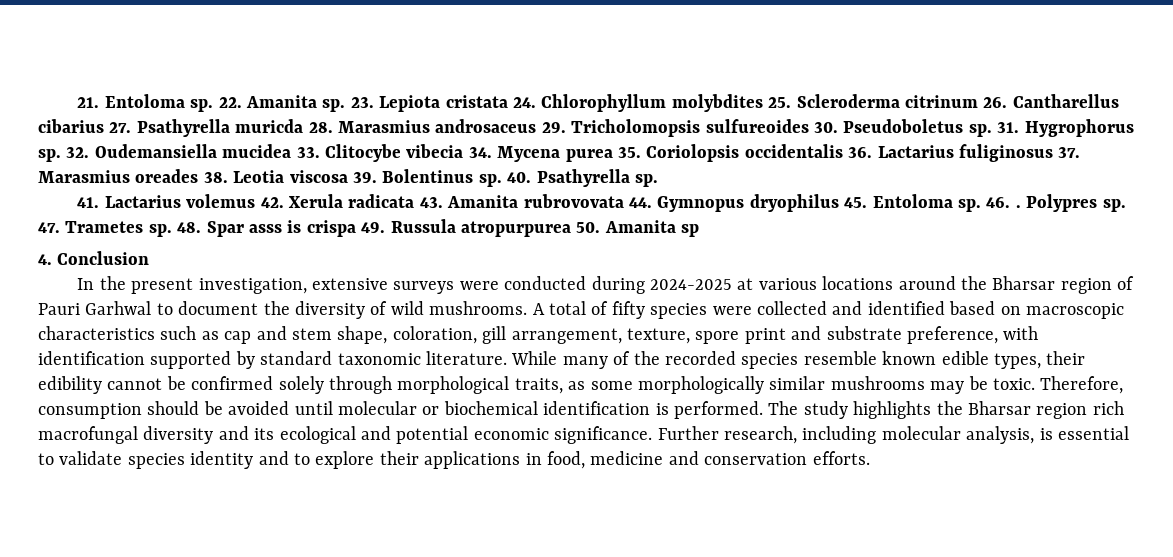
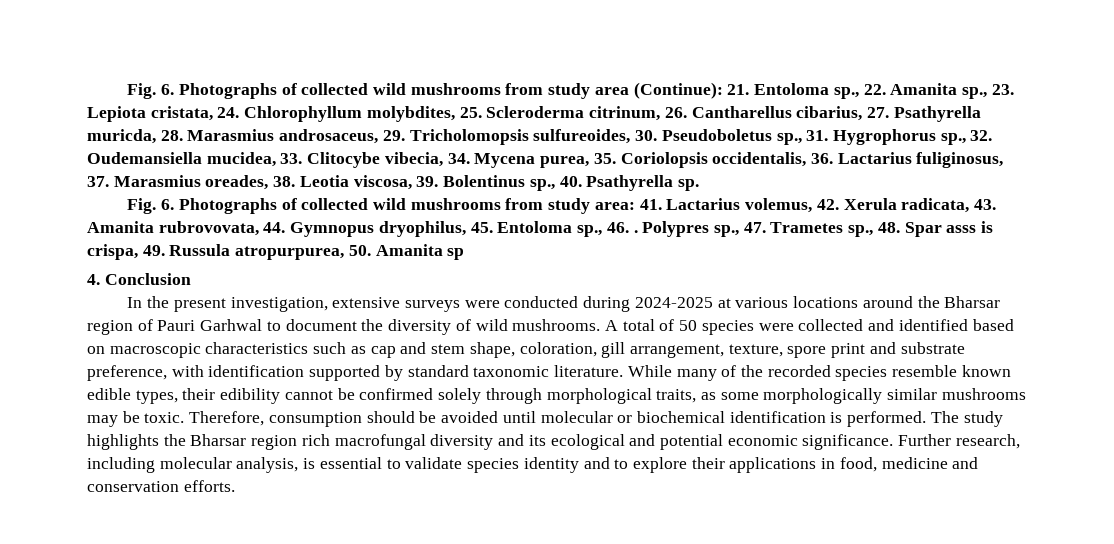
(77, 102) none -> [127,82,723,99] Fig. 6. Photographs of collected wild mushrooms from study area (Continue):
[190,99,214,112] sp. -> [833,87,859,99] sp.,
[322,99,346,112] sp. -> [962,87,988,99] sp.,
[445,95,508,108] cristata -> [150,106,213,121] cristata,
[671,94,763,112] molybdites -> [366,106,455,122] molybdites,
[904,95,978,108] citrinum -> [589,106,661,121] citrinum,
[38,119,104,133] cibarius -> [796,106,863,121] cibarius,
[235,119,304,133] muricda -> [87,129,156,144] muricda,
[435,119,537,133] androsaceus -> [279,129,379,144] androsaceus,
[705,119,809,133] sulfureoides -> [533,129,631,144] sulfureoides,
[968,124,992,137] sp. -> [776,133,802,145] sp.,
[38,149,61,162] sp. -> [940,133,966,145] sp.,
[222,144,292,158] mucidea -> [206,152,276,167] mucidea,
[406,144,464,158] vibecia -> [384,152,443,167] vibecia,
[565,149,613,162] purea -> [540,156,590,168] purea,
[744,144,843,158] occidentalis -> [712,152,807,167] occidentalis,
[958,144,1053,162] fuliginosus -> [916,152,1004,168] fuliginosus,
[135,169,199,183] oreades -> [205,175,269,190] oreades,
[289,170,348,183] viscosa -> [353,175,412,190] viscosa,
[478,174,502,187] sp. -> [529,179,555,191] sp.,
(658, 180) none -> [127,198,635,214] Fig. 6. Photographs of collected wild mushrooms from study area:
[186,194,256,208] volemus -> [745,198,813,213] volemus,
[348,194,415,208] radicata -> [901,198,970,213] radicata,
[523,194,624,208] rubrovovata -> [158,221,259,236] rubrovovata,
[749,194,839,212] dryophilus -> [378,221,466,237] dryophilus,
[957,199,981,212] sp. -> [577,225,603,237] sp.,
[1102,199,1126,212] sp. -> [713,225,739,237] sp.,
[148,224,172,237] sp. -> [848,225,874,237] sp.,
[306,220,356,237] crispa -> [87,244,138,260] crispa,
[460,221,571,237] atropurpurea -> [235,246,345,260] atropurpurea,
[611,301,645,319] fifty -> [679,320,698,331] 50

